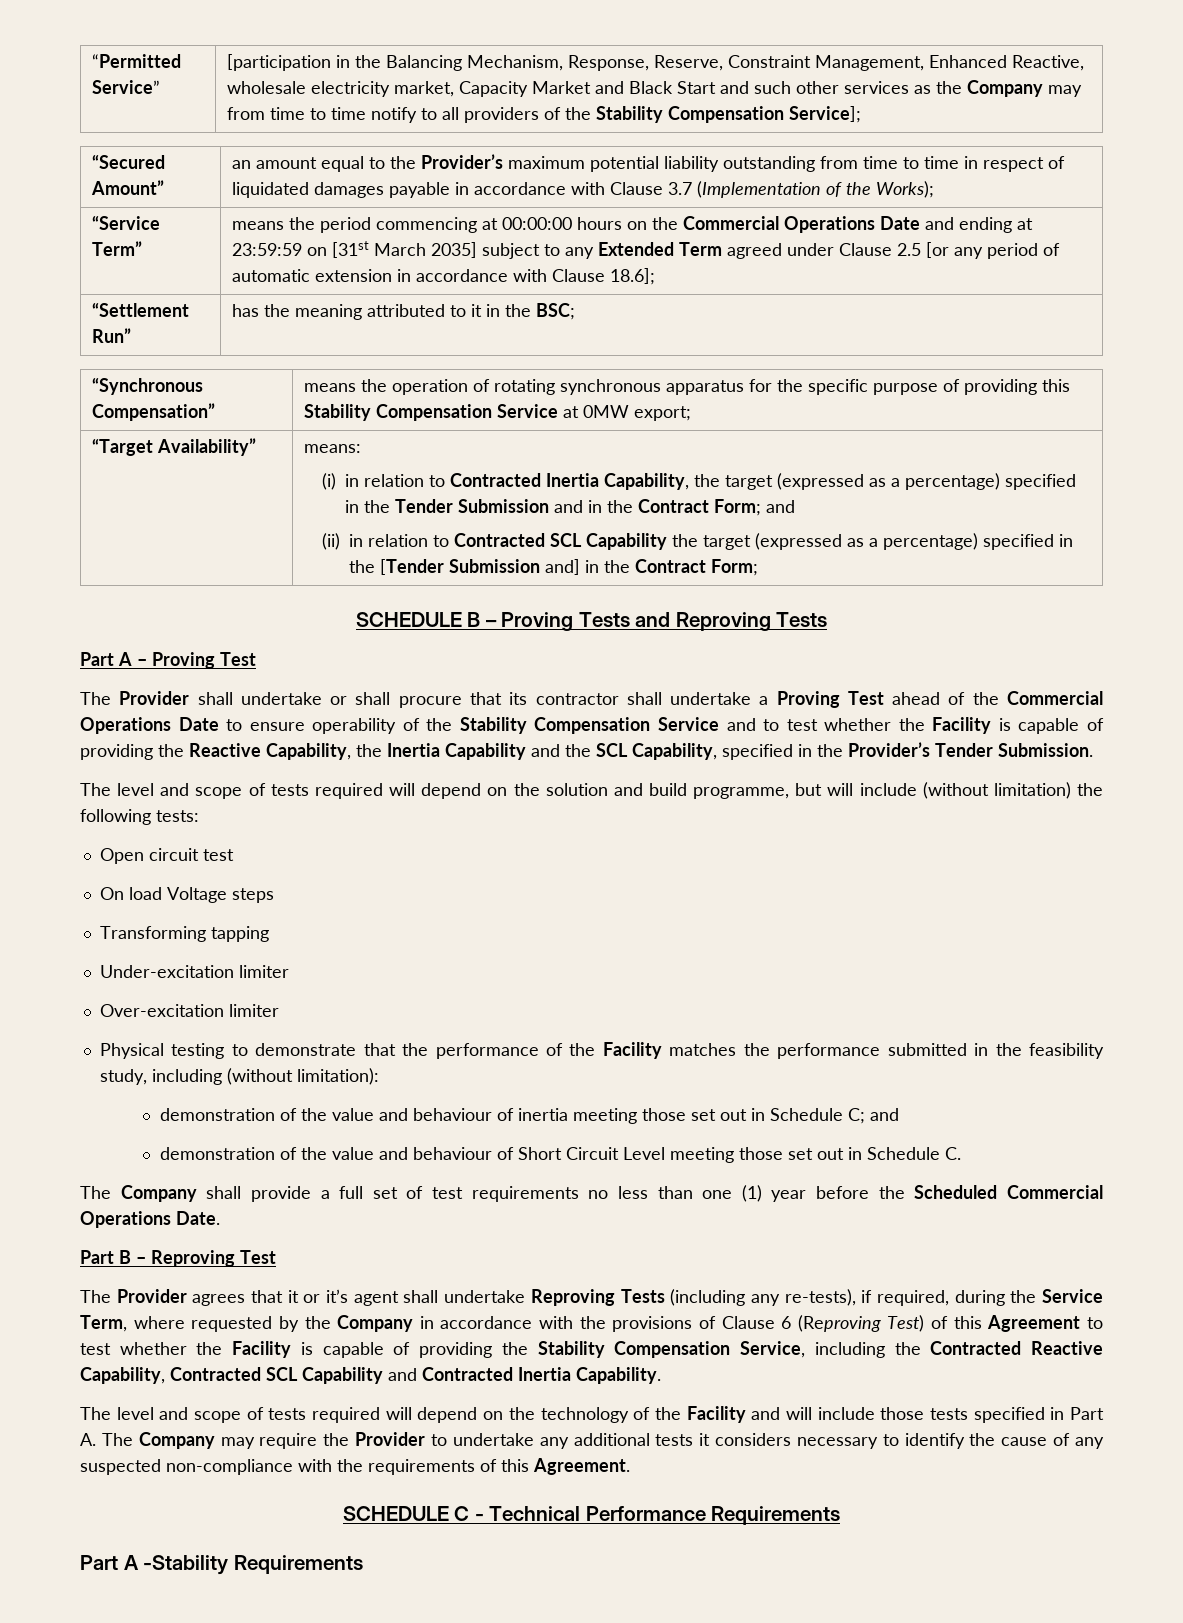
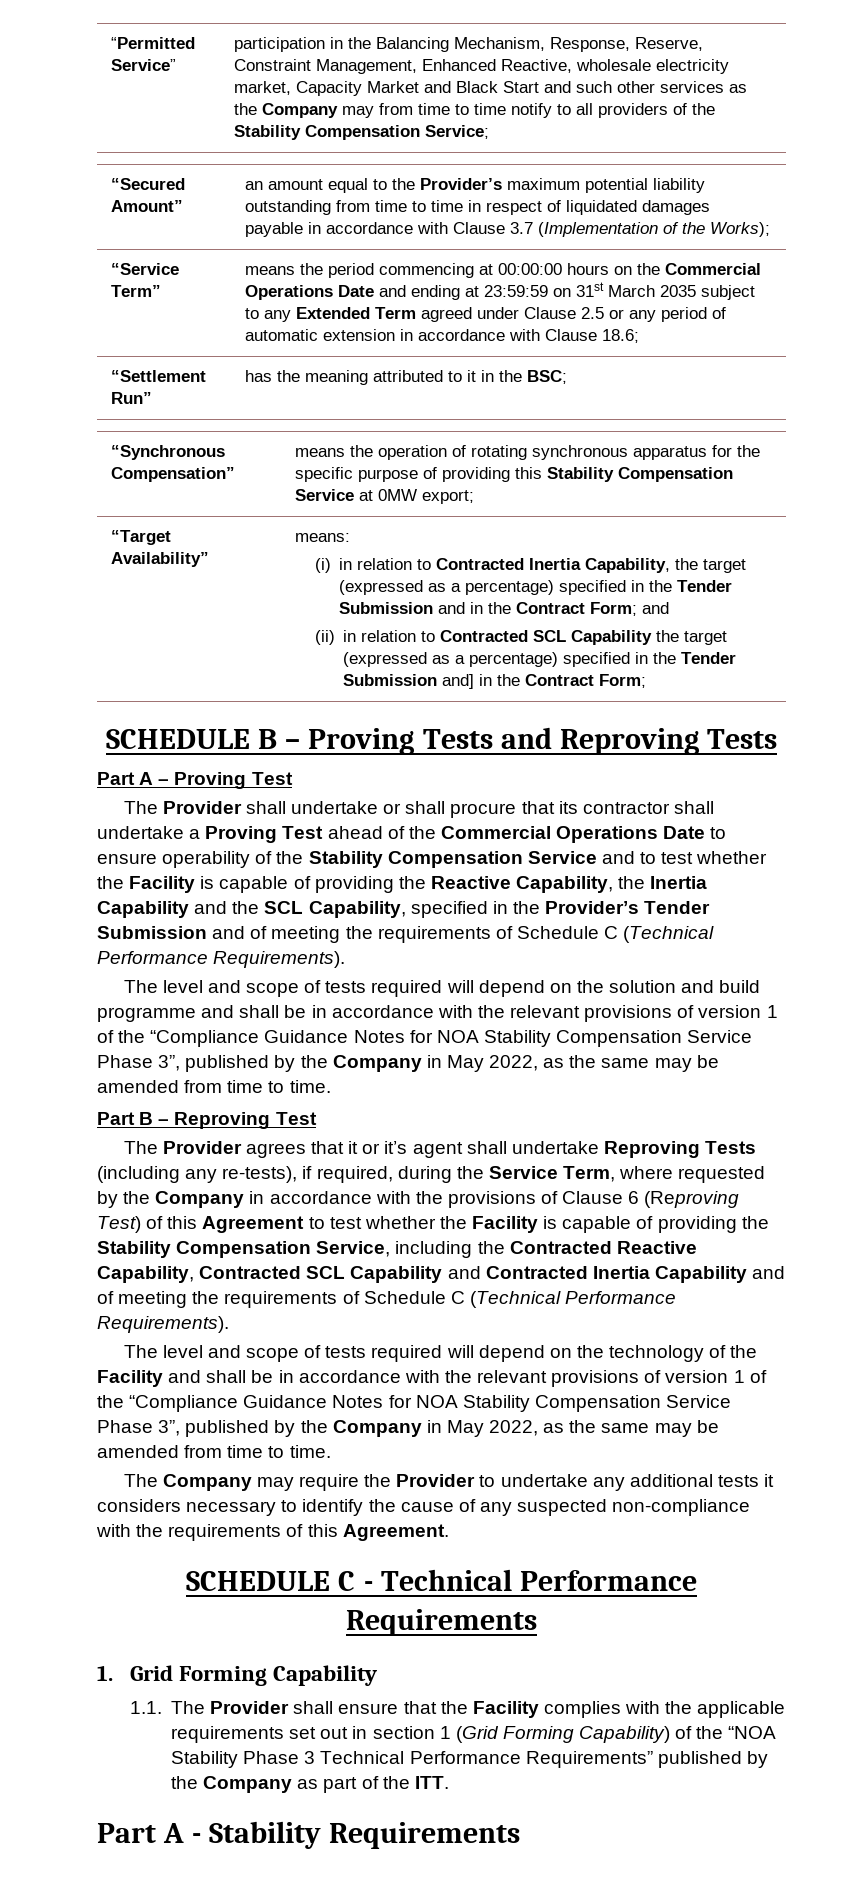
[227,54,332,71] [participation -> [234,37,326,52] participation
[789,106,862,123] Service]; -> [425,125,490,139] Service;
[332,241,478,258] [31st March 2035] -> [576,282,697,297] 31st March 2035
[926,242,950,258] [or -> [609,309,625,319] or
[610,268,656,285] 18.6]; -> [602,329,640,343] 18.6;
[380,559,445,575] [Tender -> [681,652,737,664] Tender
[998,743,1093,757] Submission. -> [97,926,715,943] [97,951,346,968] Submission and of meeting the requirements of Schedule C (Technical Performance Requirements).
[693,782,1103,799] [80,809,199,825] [99,848,234,864] [99,887,274,903] [99,926,269,942] [99,965,289,978] [99,1004,279,1017] [99,1042,1105,1059] [99,1068,379,1085] [159,1108,899,1124] [159,1147,961,1163] [80,1185,1104,1202] [80,1211,220,1228] programme, but will include (without limitation) the following tests: // Open circuit test // On load Voltage steps // Transforming tapping // Under-excitation limiter // Over-excitation limiter // Physical testing to demonstrate that the performance of the Facility matches the performance submitted in the feasibility study, including (without limitation): // demonstration of the value and behaviour of inertia meeting those set out in Schedule C; and // demonstration of the value and behaviour of Short Circuit Level meeting those set out in Schedule C. // The Company shall provide a full set of test requirements no less than one (1) year before the Scheduled Commercial Operations Date. -> [97,1005,778,1022] [97,1030,753,1047] [97,1055,719,1072] [97,1080,331,1093] programme and shall be in accordance with the relevant provisions of version 1 of the “Compliance Guidance Notes for NOA Stability Compensation Service Phase 3”, published by the Company in May 2022, as the same may be amended from time to time.
[576,1367,661,1384] Capability. -> [654,1266,786,1283] [97,1291,677,1308] [97,1316,229,1333] Capability and of meeting the requirements of Schedule C (Technical Performance Requirements).
[785,1407,1104,1423] [80,1433,96,1446] will include those tests specified in Part A. -> [206,1370,767,1387] [97,1395,732,1412] [97,1420,719,1437] [97,1445,331,1458] shall be in accordance with the relevant provisions of version 1 of the “Compliance Guidance Notes for NOA Stability Compensation Service Phase 3”, published by the Company in May 2022, as the same may be amended from time to time. //
[80,1555,229,1575] // Part A -Stability -> [97,1665,377,1686] [129,1701,786,1718] [170,1726,777,1743] [170,1751,768,1768] [170,1776,449,1793] [97,1821,322,1849] // 1. Grid Forming Capability // 1.1. The Provider shall ensure that the Facility complies with the applicable requirements set out in section 1 (Grid Forming Capability) of the “NOA Stability Phase 3 Technical Performance Requirements” published by the Company as part of the ITT. // Part A - Stability

